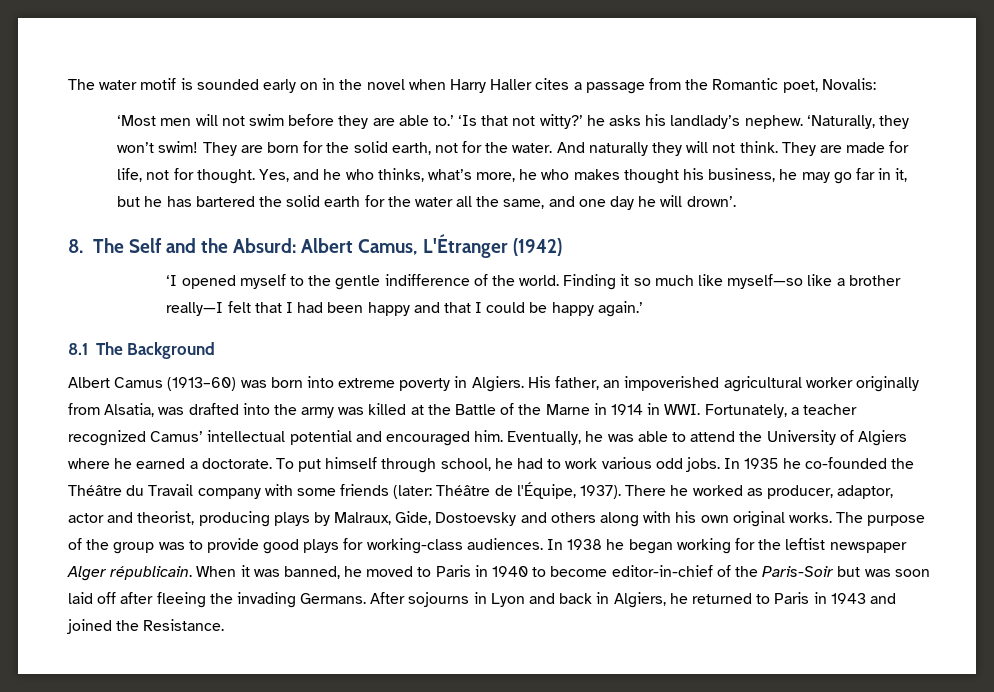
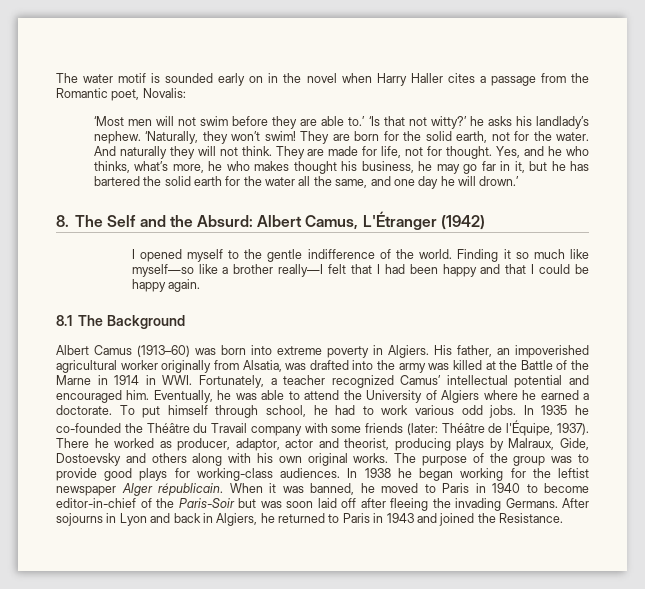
[686,196,736,207] drown’. -> [479,176,520,186] drown.’
[166,275,178,286] ‘I -> [131,249,135,259] I
[597,301,643,317] again.’ -> [168,279,201,292] again.

